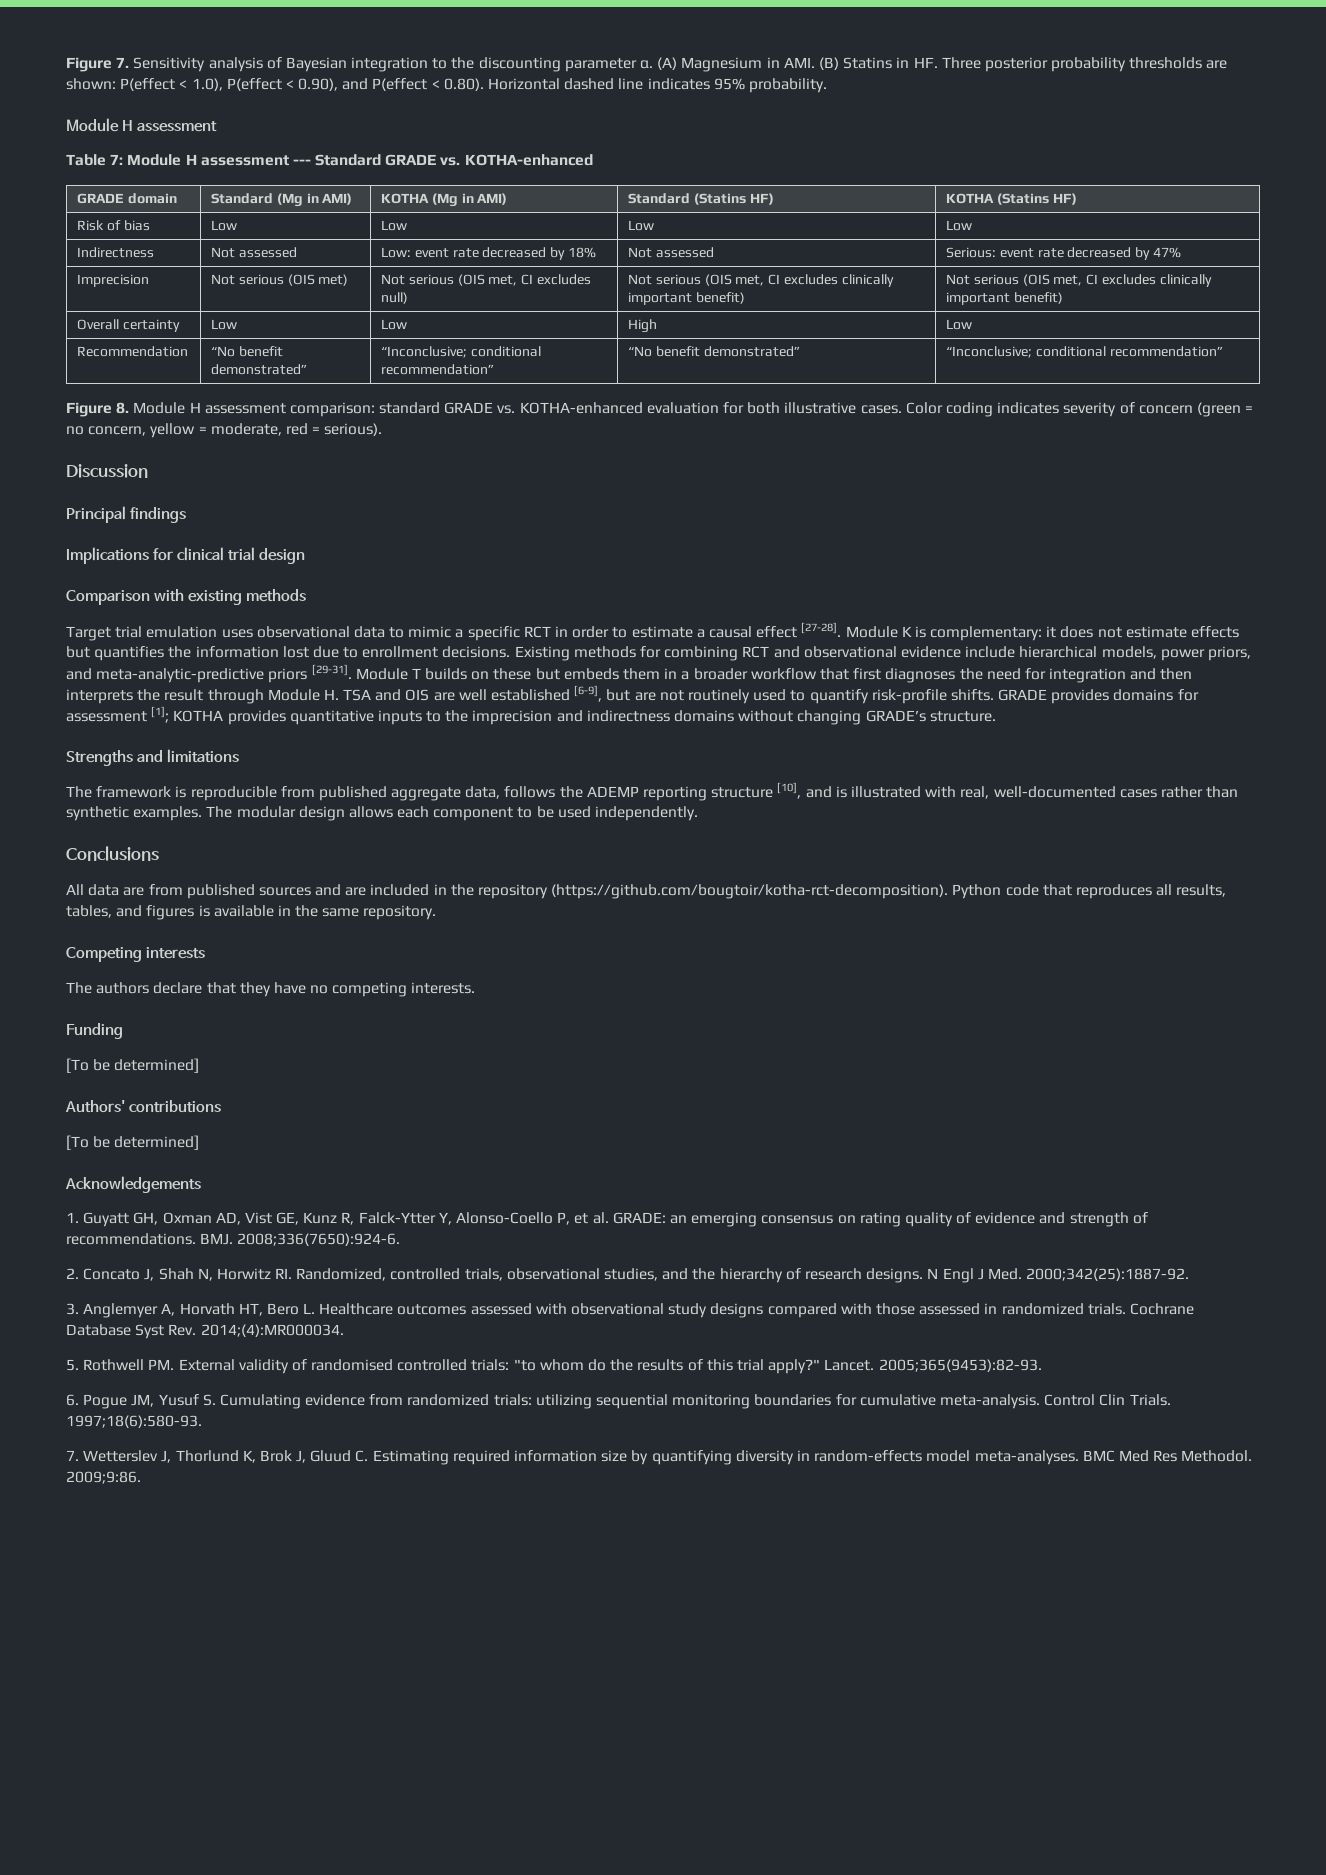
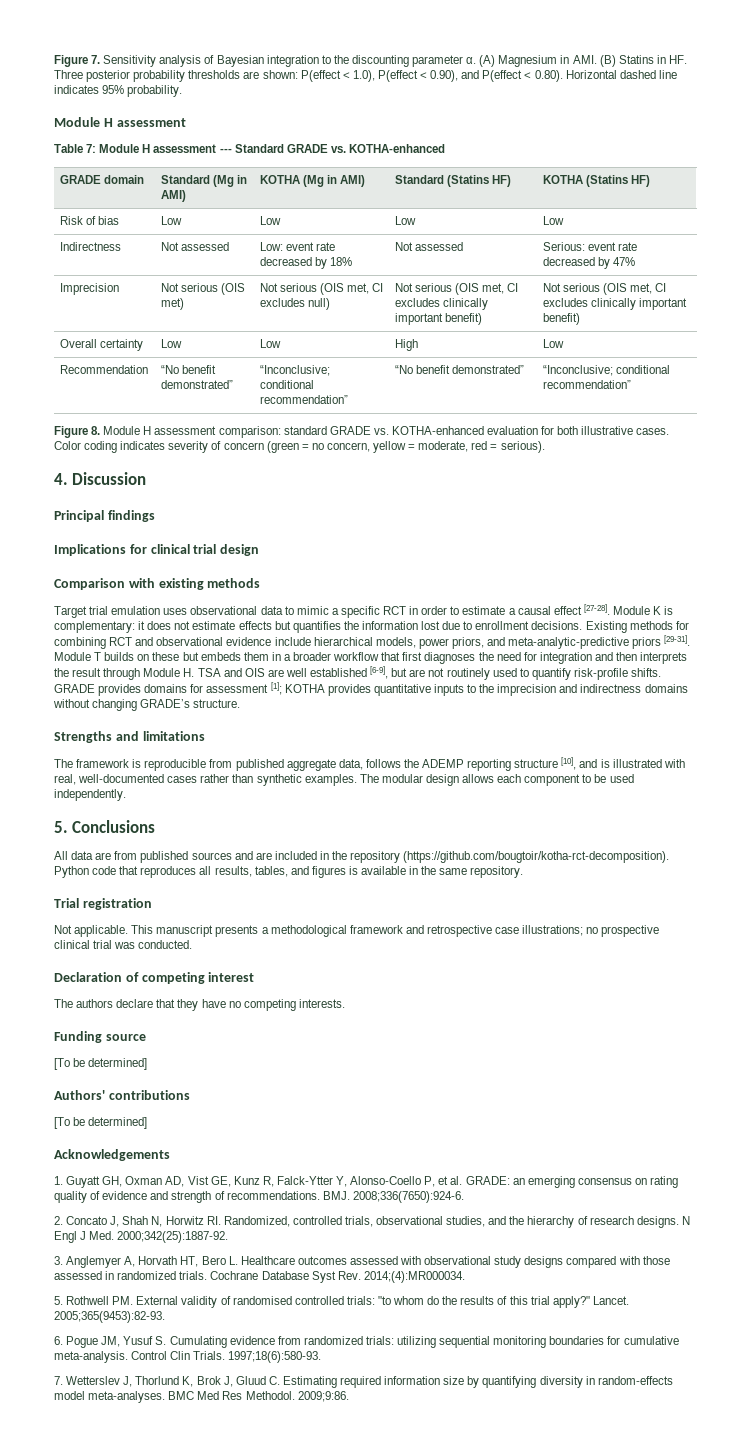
(383, 429) none -> [54,473,68,485] 4.
(699, 813) none -> [54,821,68,833] 5.
[66,947,206,962] Competing interests -> [54,898,152,910] [54,925,660,937] [54,940,193,949] [54,972,255,984] Trial registration // Not applicable. This manuscript presents a methodological framework and retrospective case illustrations; no prospective clinical trial was conducted. // Declaration of competing interest
(123, 1031) none -> [105,1034,146,1041] source

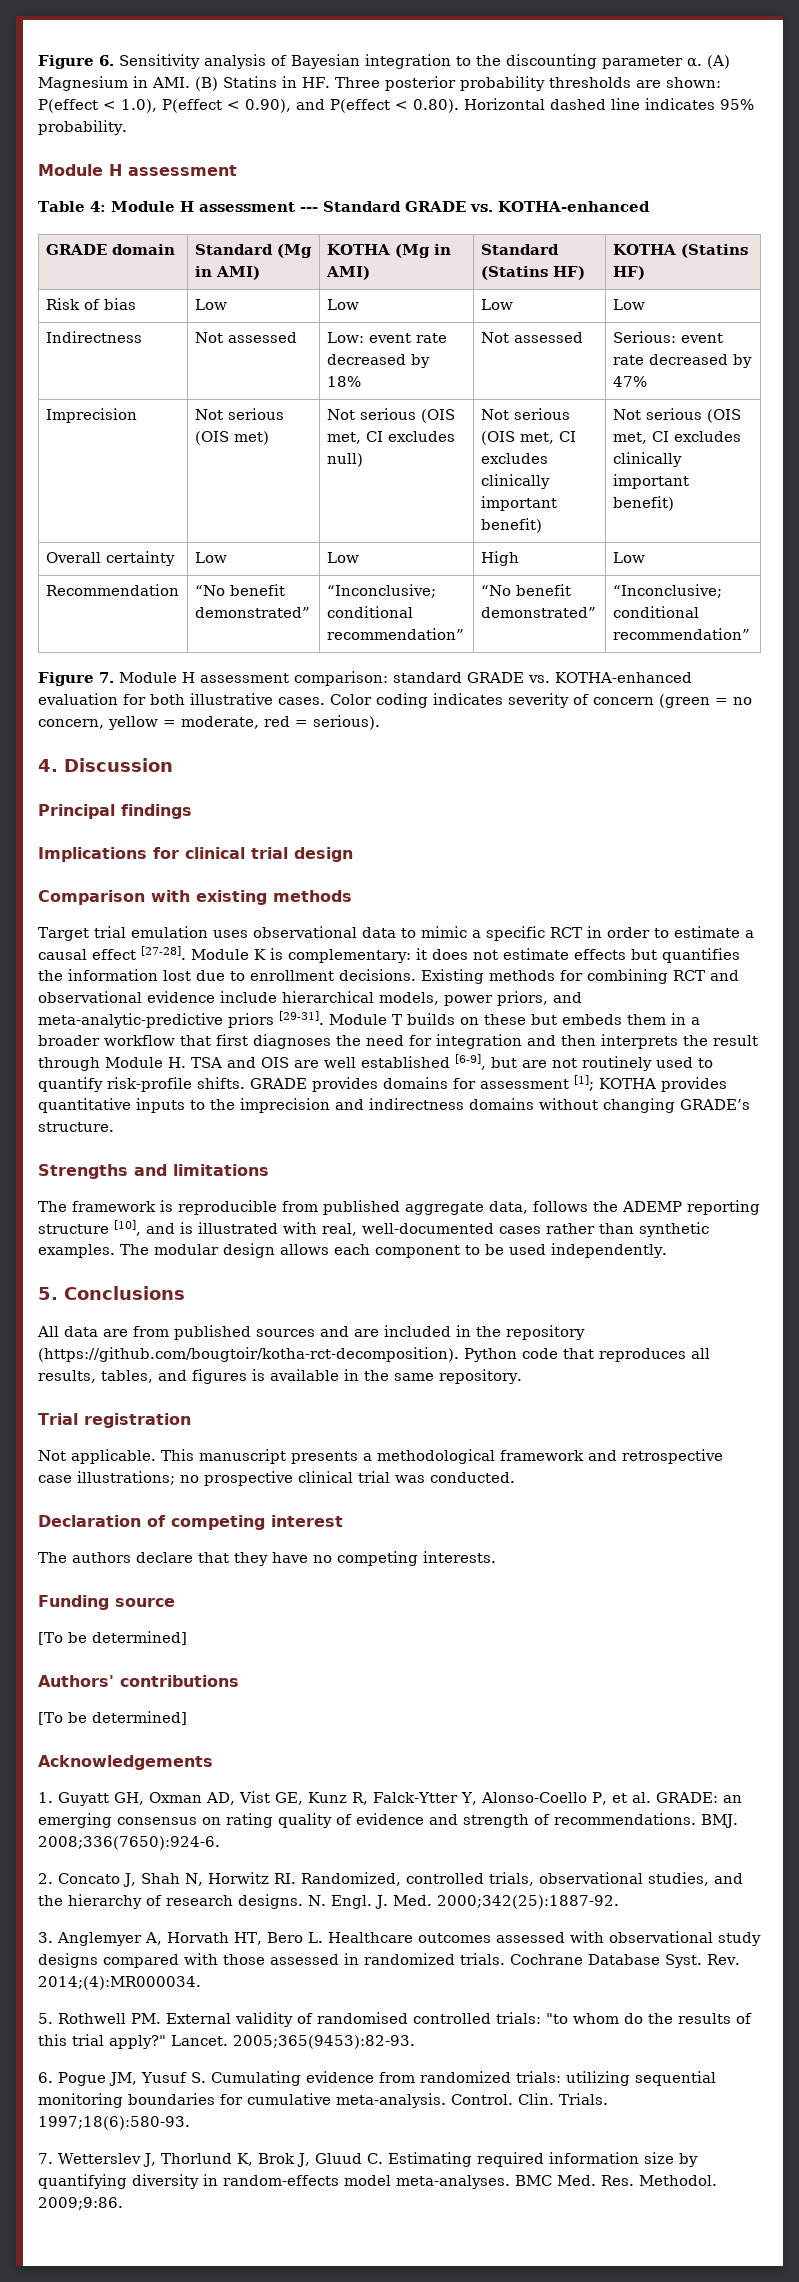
[54,55,101,67] Figure 7. -> [38,55,114,69] Figure 6.
[86,144,97,153] 7: -> [89,201,106,212] 4:
[91,426,101,435] 8. -> [99,672,114,683] 7.
[681,1216,690,1225] [54,1231,87,1243] N Engl J -> [308,1895,388,1909] N. Engl. J.
[311,1271,336,1283] Syst -> [665,1954,702,1968] Syst.
[131,1351,191,1360] Control Clin -> [451,2093,554,2105] Control. Clin.
[197,1391,243,1400] Med Res -> [557,2175,634,2186] Med. Res.

